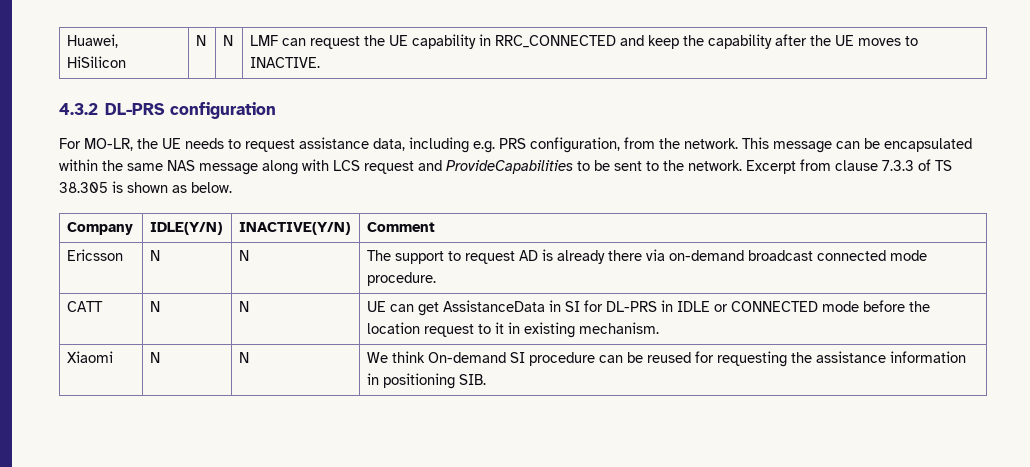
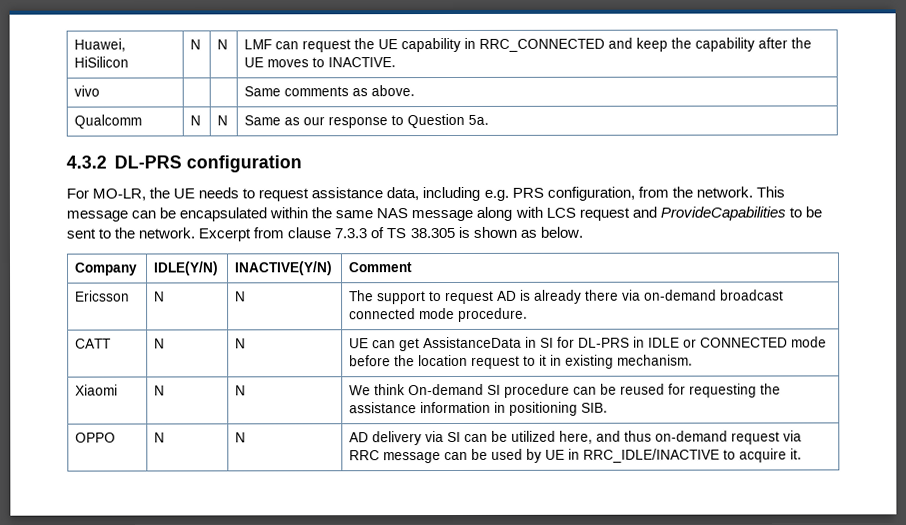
(321, 62) none -> [74,85,101,97] [244,85,416,97] [74,114,143,129] [190,115,202,126] [217,115,229,126] [244,113,490,129] // vivo | | | Same comments as above. // Qualcomm | N | N | Same as our response to Question 5a.
(487, 379) none -> [75,432,117,443] [154,432,166,443] [235,432,247,443] [349,430,803,446] [349,448,803,464] // OPPO | N | N | AD delivery via SI can be utilized here, and thus on-demand request via RRC message can be used by UE in RRC_IDLE/INACTIVE to acquire it.

